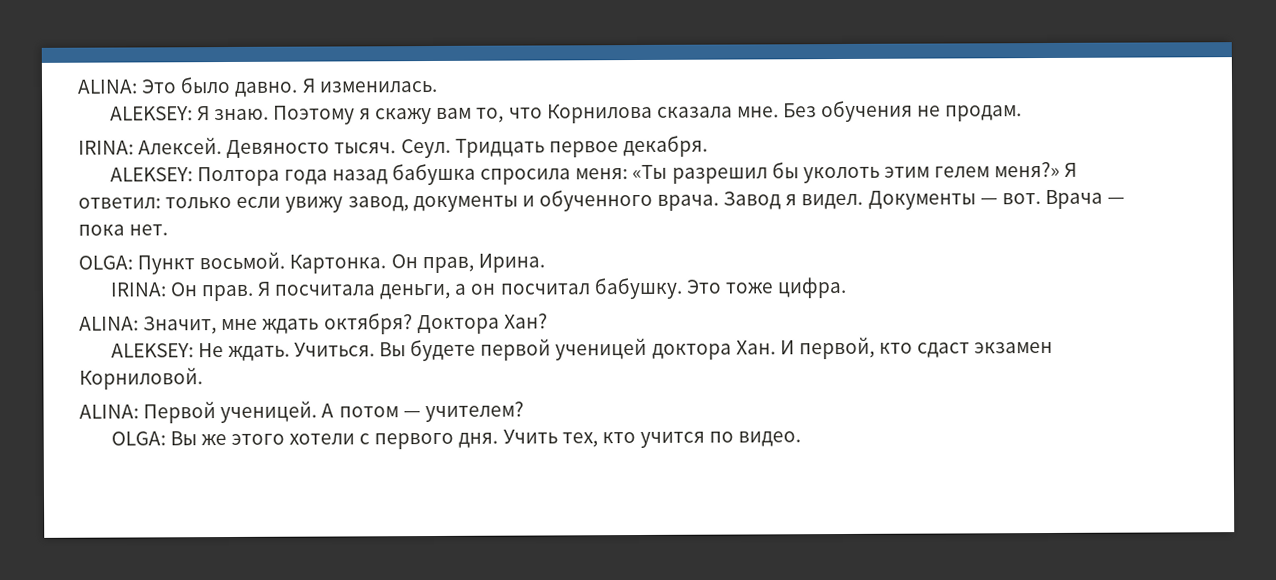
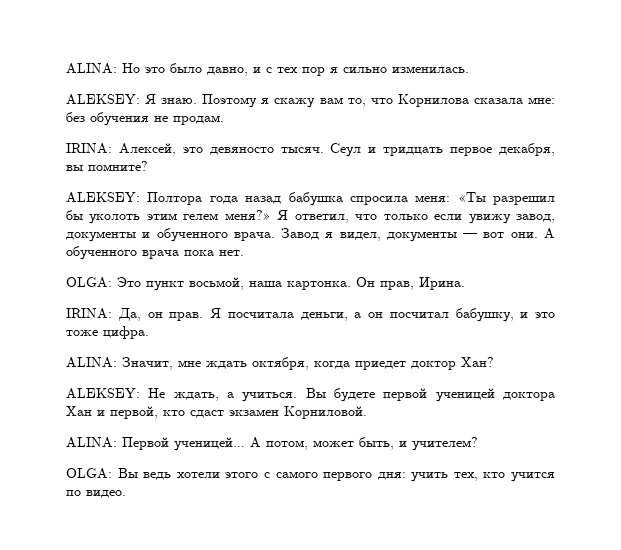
[77,76,316,97] ALINA: Это было давно. Я -> [66,63,387,76] ALINA: Но это было давно, и с тех пор я сильно
[736,103,818,118] мне. Без -> [527,97,555,104] [66,112,85,122] мне: без
[138,135,708,159] Алексей. Девяносто тысяч. Сеул. Тридцать первое декабря. -> [118,143,556,157] [66,161,148,171] Алексей, это девяносто тысяч. Сеул и тридцать первое декабря, вы помните?
[78,197,161,209] ответил: -> [294,214,378,223] ответил, что
[801,189,1126,210] [78,224,169,236] [78,251,387,275] видел. Документы — вот. Врача — пока нет. // OLGA: Пункт восьмой. Картонка. -> [339,228,555,242] [66,246,244,260] [66,277,351,291] видел, документы — вот они. А обученного врача пока нет. // OLGA: Это пункт восьмой, наша картонка.
[169,282,198,297] Он -> [117,308,163,321] Да, он
[593,277,722,300] бабушку. Это -> [455,308,555,322] бабушку, и это
[323,313,500,335] октября? Доктора -> [252,357,456,370] октября, когда приедет доктор
[227,342,375,362] ждать. Учиться. -> [173,392,298,402] ждать, а учиться.
[735,340,795,355] Хан. И -> [66,406,105,416] Хан и
[220,400,524,424] [110,429,558,450] ученицей. А потом — учителем? // OLGA: Вы же этого хотели с первого дня. Учить -> [174,437,478,451] [66,468,449,482] ученицей… А потом, может быть, и учителем? // OLGA: Вы ведь хотели этого с самого первого дня: учить

